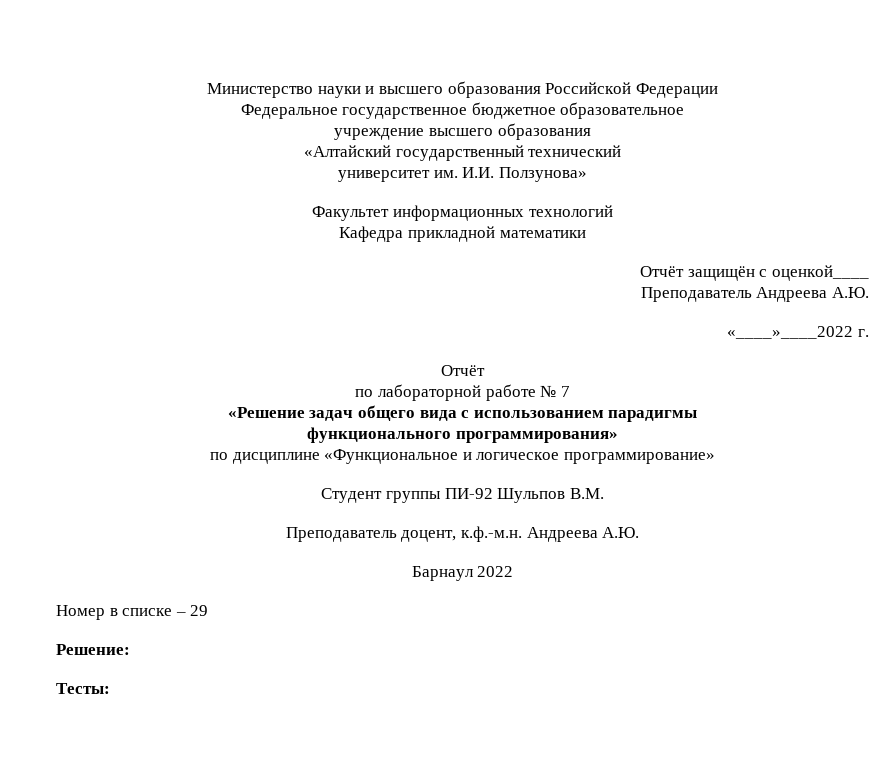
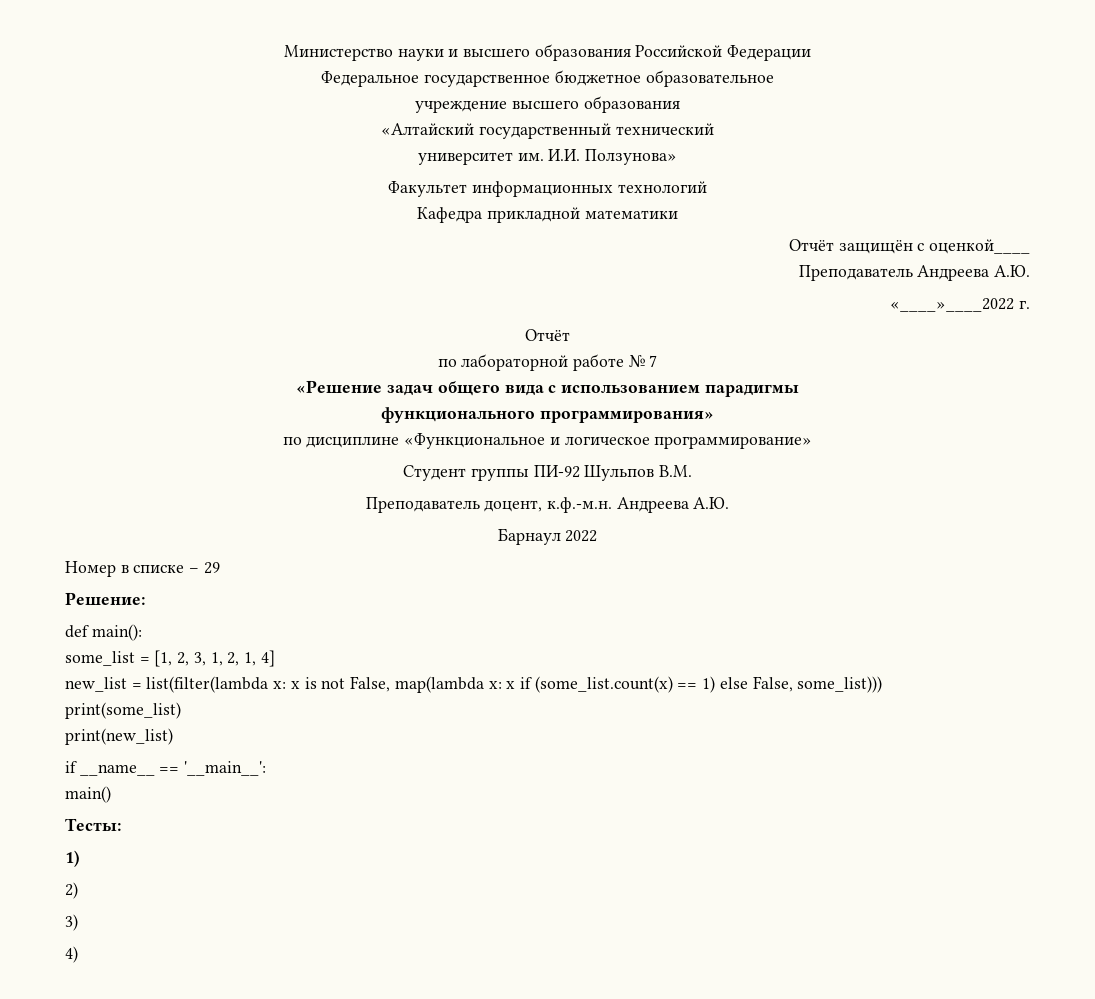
[56,683,110,694] Тесты: -> [65,624,142,641] [65,650,275,667] [65,676,883,693] [65,702,181,719] [65,728,173,745] [65,761,267,776] [65,786,111,803] [65,818,121,831] [65,850,80,867] [65,882,78,899] [65,914,78,931] [65,946,78,963] def main(): // some_list = [1, 2, 3, 1, 2, 1, 4] // new_list = list(filter(lambda x: x is not False, map(lambda x: x if (some_list.count(x) == 1) else False, some_list))) // print(some_list) // print(new_list) // if __name__ == '__main__': // main() // Тесты: // 1) // 2) // 3) // 4)

